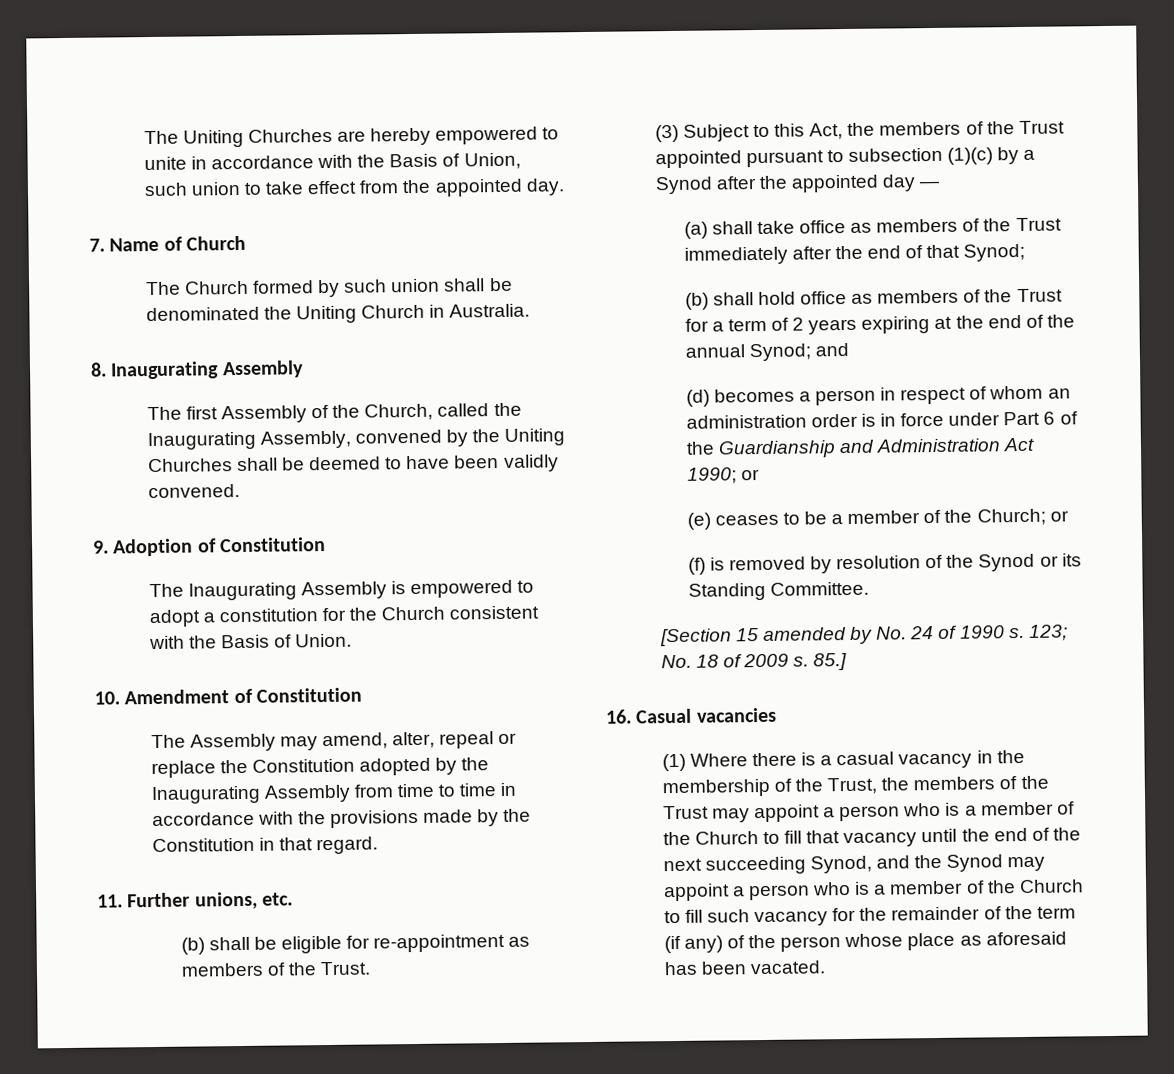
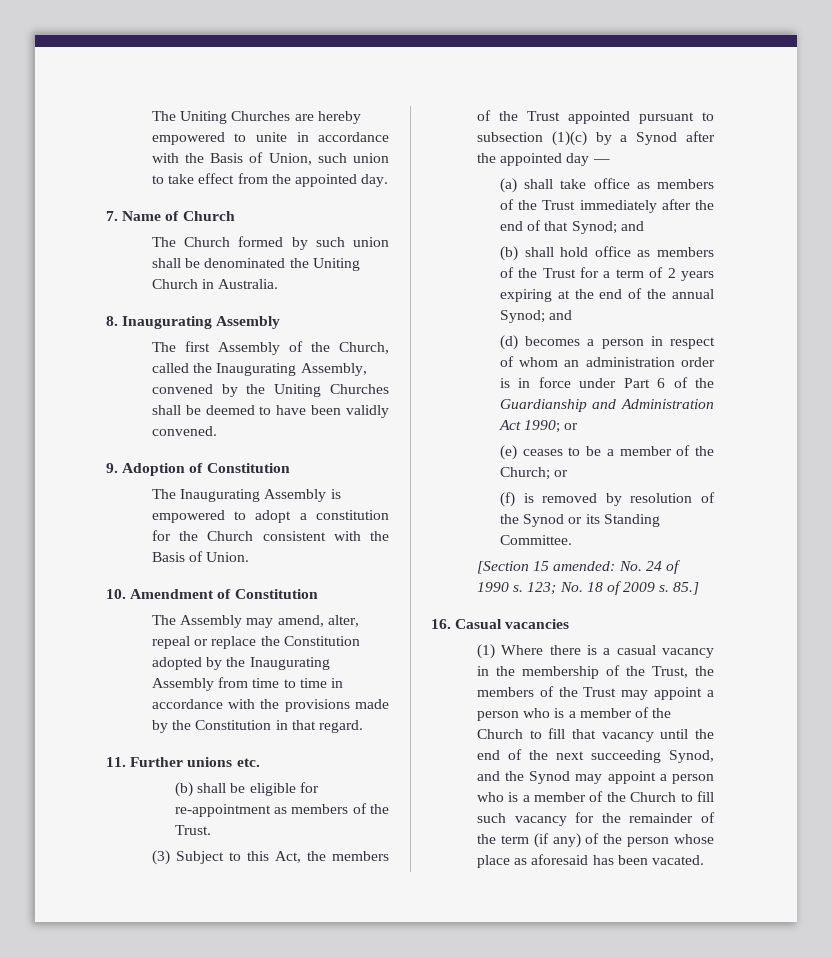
[194,891,258,910] unions, -> [187,757,233,767] unions
(1026, 252) none -> [620,221,644,231] and
[762,626,874,644] amended by -> [553,561,616,571] amended:

